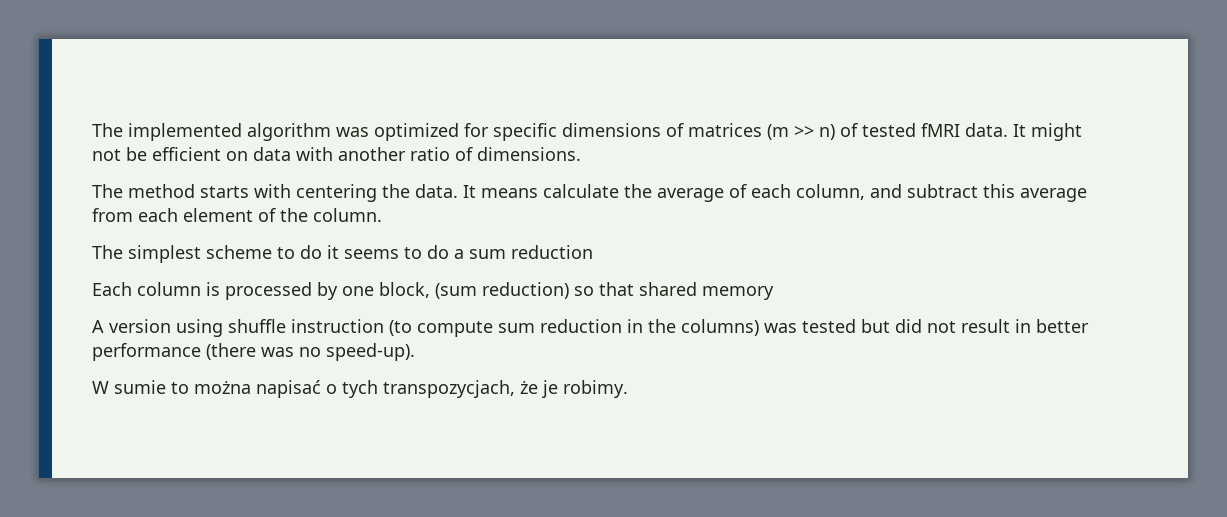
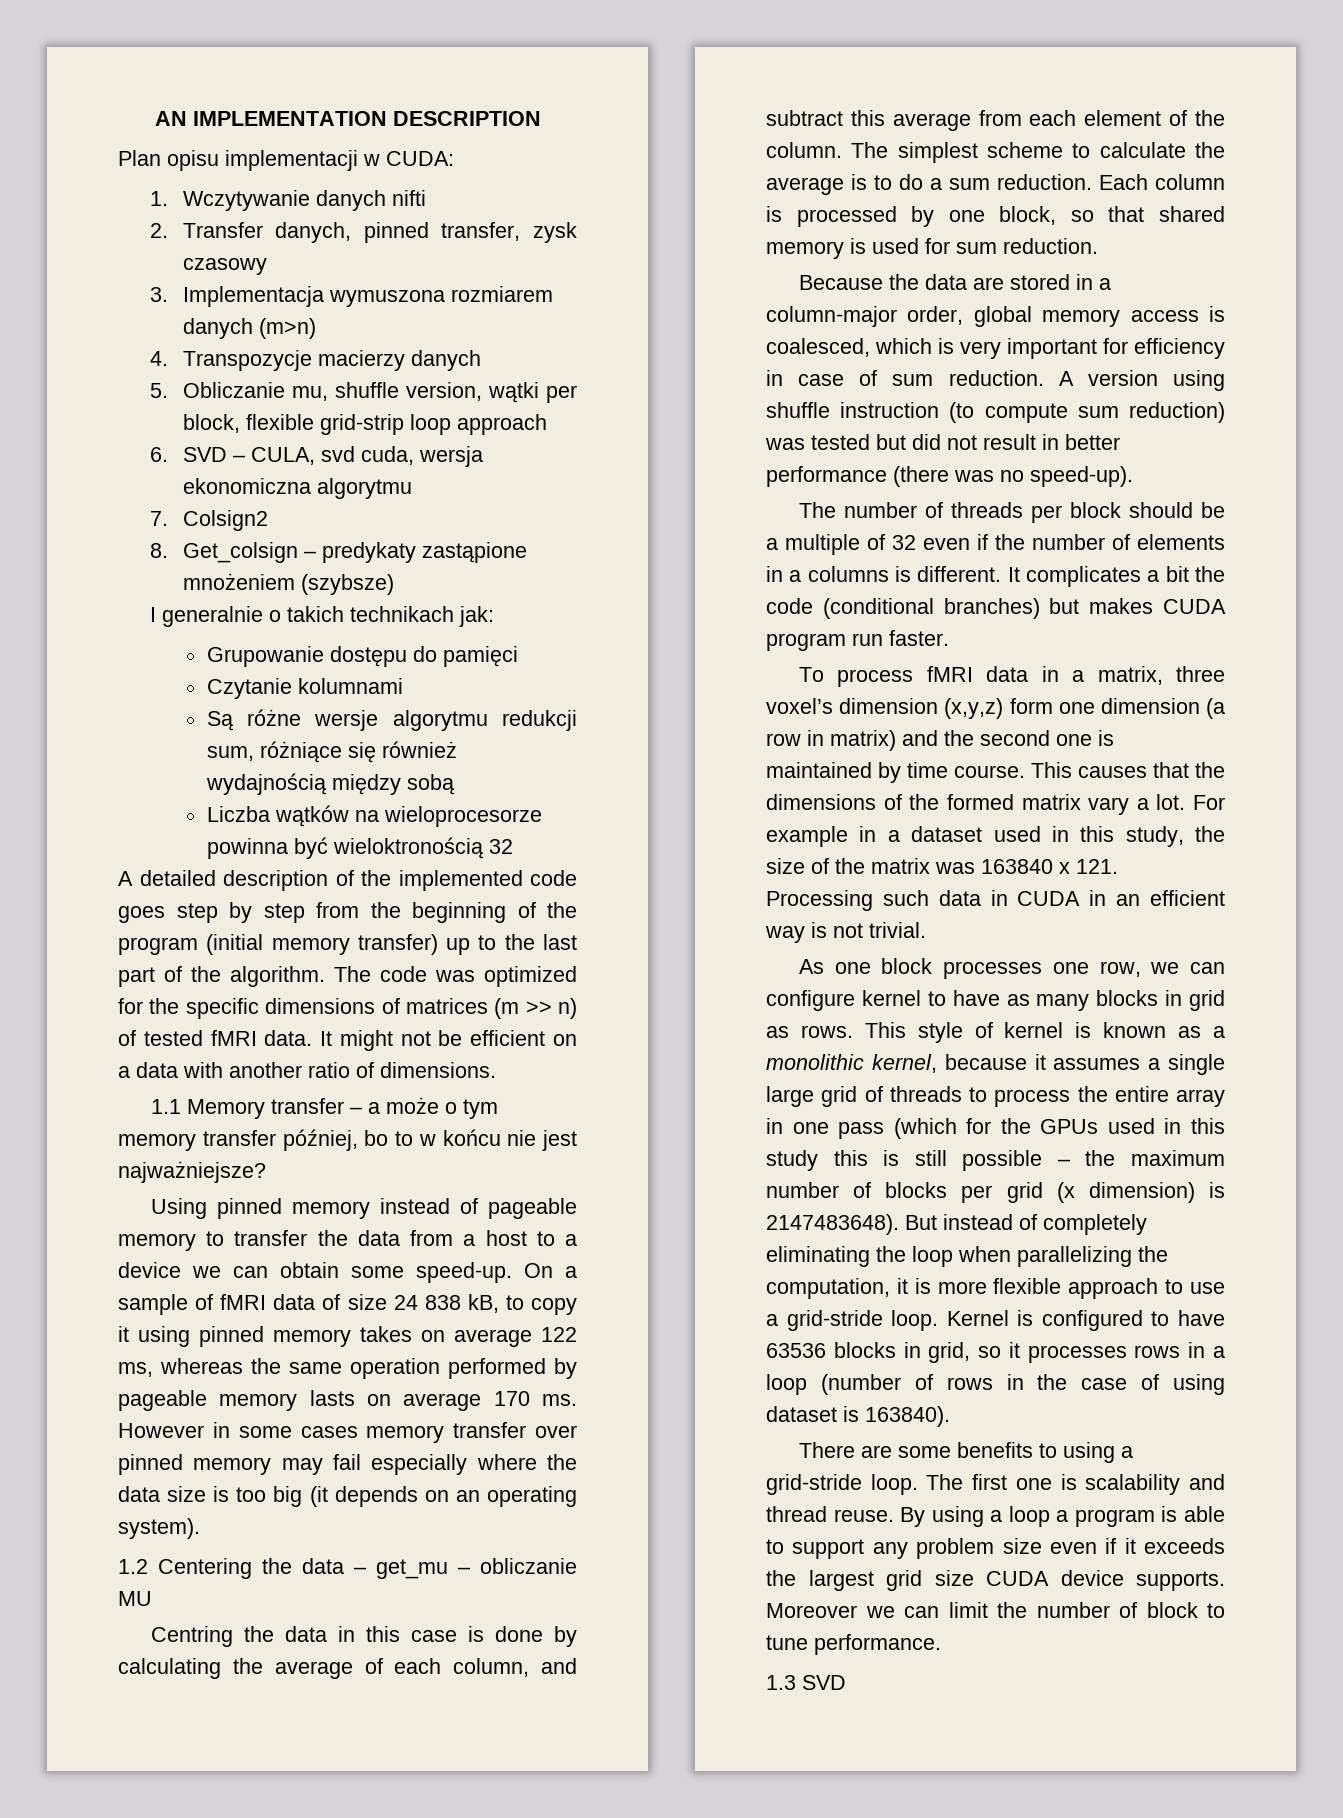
[92,123,331,141] The implemented algorithm -> [154,111,541,126] [118,150,454,171] [150,190,426,211] [150,222,577,243] [182,258,267,275] [150,286,553,307] [182,318,316,339] [150,350,481,371] [150,382,577,403] [182,414,547,435] [150,446,483,467] [182,478,412,499] [150,510,268,531] [150,542,527,563] [182,573,394,595] [150,606,495,627] [206,646,518,667] [206,678,403,699] [206,709,577,731] [206,741,457,763] [205,773,454,795] [206,805,542,827] [206,837,513,859] [118,870,577,891] [118,902,577,923] [118,934,577,955] [118,966,427,987] AN IMPLEMENTATION DESCRIPTION // Plan opisu implementacji w CUDA: // 1. Wczytywanie danych nifti // 2. Transfer danych, pinned transfer, zysk czasowy // 3. Implementacja wymuszona rozmiarem danych (m>n) // 4. Transpozycje macierzy danych // 5. Obliczanie mu, shuffle version, wątki per block, flexible grid-strip loop approach // 6. SVD – CULA, svd cuda, wersja ekonomiczna algorytmu // 7. Colsign2 // 8. Get_colsign – predykaty zastąpione mnożeniem (szybsze) // I generalnie o takich technikach jak: // Grupowanie dostępu do pamięci // Czytanie kolumnami // Są różne wersje algorytmu redukcji sum, różniące się również wydajnością między sobą // Liczba wątków na wieloprocesorze powinna być wieloktronością 32 // A detailed description of the implemented code goes step by step from the beginning of the program (initial memory transfer) up to the last part of the algorithm. The code
(489, 130) none -> [149,998,180,1014] the
(248, 156) none -> [118,1066,130,1078] a
[92,184,619,202] The method starts with centering the data. It means calculate -> [150,1097,498,1119] [118,1129,577,1151] [118,1161,266,1183] [150,1198,577,1219] [118,1230,577,1251] [118,1262,577,1283] [118,1294,578,1315] [118,1326,577,1347] [118,1358,577,1379] [118,1390,577,1411] [118,1422,577,1443] [118,1454,577,1475] [118,1486,577,1507] [118,1518,200,1539] [118,1558,577,1579] [118,1591,152,1606] [150,1626,577,1647] [118,1658,221,1679] 1.1 Memory transfer – a może o tym memory transfer później, bo to w końcu nie jest najważniejsze? // Using pinned memory instead of pageable memory to transfer the data from a host to a device we can obtain some speed-up. On a sample of fMRI data of size 24 838 kB, to copy it using pinned memory takes on average 122 ms, whereas the same operation performed by pageable memory lasts on average 170 ms. However in some cases memory transfer over pinned memory may fail especially where the data size is too big (it depends on an operating system). // 1.2 Centering the data – get_mu – obliczanie MU // Centring the data in this case is done by calculating
(382, 215) // -> (842, 150) none
[300,245,399,259] do it seems -> [1099,142,1225,158] [766,174,867,195] calculate the average is
[511,245,593,259] reduction // -> [997,174,1092,190] reduction.
[435,282,569,299] (sum reduction) -> (1057, 215) none
(774, 293) // -> [850,238,1098,254] [798,274,1111,290] [766,306,1225,327] [766,338,1225,359] [766,370,1044,386] is used for sum reduction. // Because the data are stored in a column-major order, global memory access is coalesced, which is very important for efficiency in case of sum reduction.
[540,319,759,336] reduction in the columns) -> [1129,402,1225,423] reduction)
[92,380,628,398] W sumie to można napisać o tych transpozycjach, że je robimy. -> [798,502,1225,523] [766,534,1225,555] [766,566,1225,587] [766,598,1226,619] [766,630,949,651] [798,666,1225,687] [766,698,1225,719] [766,730,1114,751] [766,762,1225,783] [766,794,1225,815] [766,826,1225,847] [766,858,1118,874] [766,890,1225,911] [765,922,926,943] [798,958,1225,979] [766,990,1225,1011] [766,1022,1225,1043] [766,1054,1225,1075] [766,1086,1225,1107] [766,1118,1225,1139] [766,1150,1225,1171] [766,1182,1225,1203] [766,1214,1147,1235] [766,1246,1168,1267] [766,1278,1225,1299] [766,1310,1225,1331] [766,1342,1225,1363] [766,1374,1225,1395] [766,1406,950,1427] [798,1442,1133,1463] [766,1474,1225,1495] [766,1506,1225,1527] [766,1538,1225,1559] [766,1570,1225,1591] [766,1602,1225,1618] [766,1634,941,1655] [766,1675,846,1690] The number of threads per block should be a multiple of 32 even if the number of elements in a columns is different. It complicates a bit the code (conditional branches) but makes CUDA program run faster. // To process fMRI data in a matrix, three voxel’s dimension (x,y,z) form one dimension (a row in matrix) and the second one is maintained by time course. This causes that the dimensions of the formed matrix vary a lot. For example in a dataset used in this study, the size of the matrix was 163840 x 121. Processing such data in CUDA in an efficient way is not trivial. // As one block processes one row, we can configure kernel to have as many blocks in grid as rows. This style of kernel is known as a monolithic kernel, because it assumes a single large grid of threads to process the entire array in one pass (which for the GPUs used in this study this is still possible – the maximum number of blocks per grid (x dimension) is 2147483648). But instead of completely eliminating the loop when parallelizing the computation, it is more flexible approach to use a grid-stride loop. Kernel is configured to have 63536 blocks in grid, so it processes rows in a loop (number of rows in the case of using dataset is 163840). // There are some benefits to using a grid-stride loop. The first one is scalability and thread reuse. By using a loop a program is able to support any problem size even if it exceeds the largest grid size CUDA device supports. Moreover we can limit the number of block to tune performance. // 1.3 SVD

